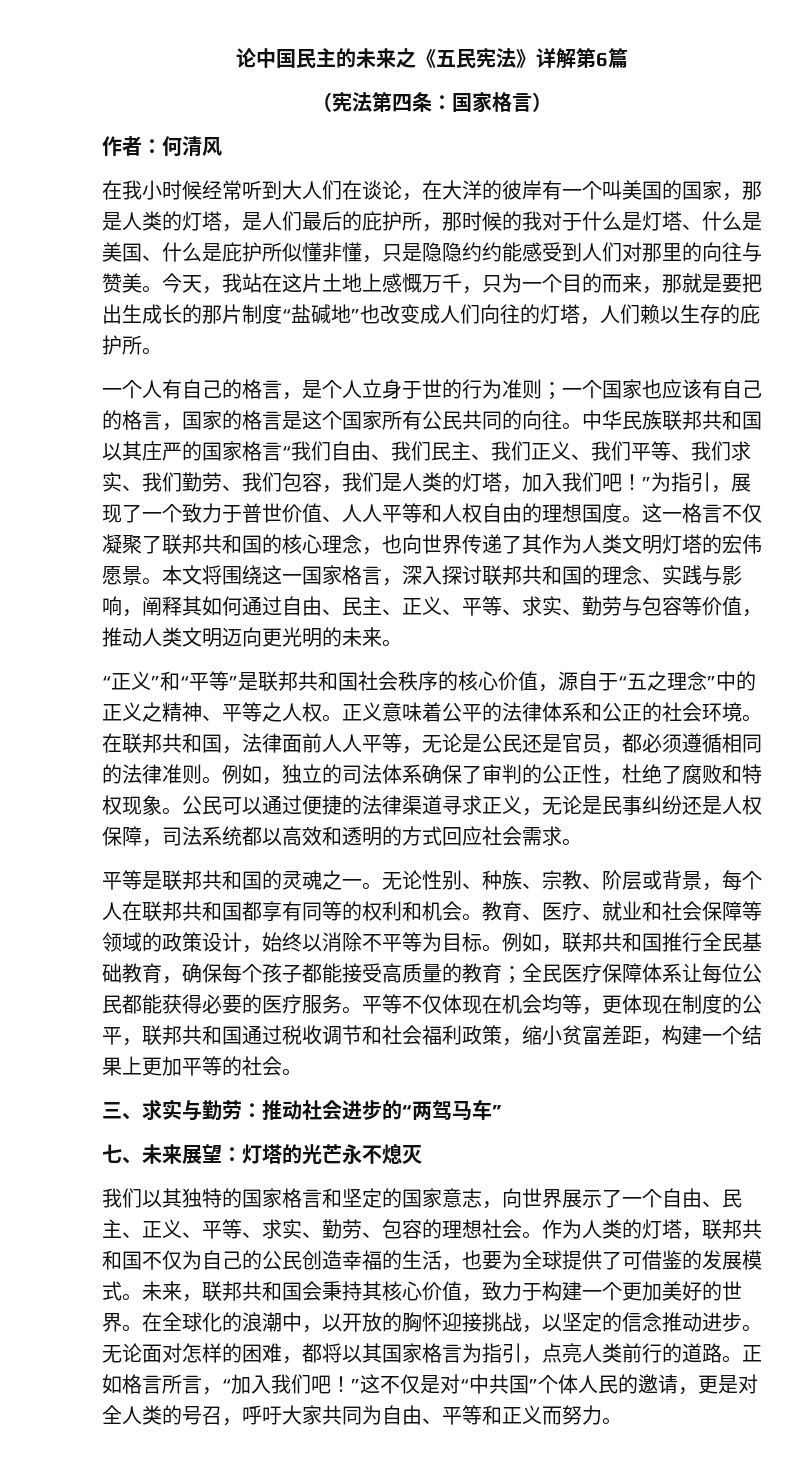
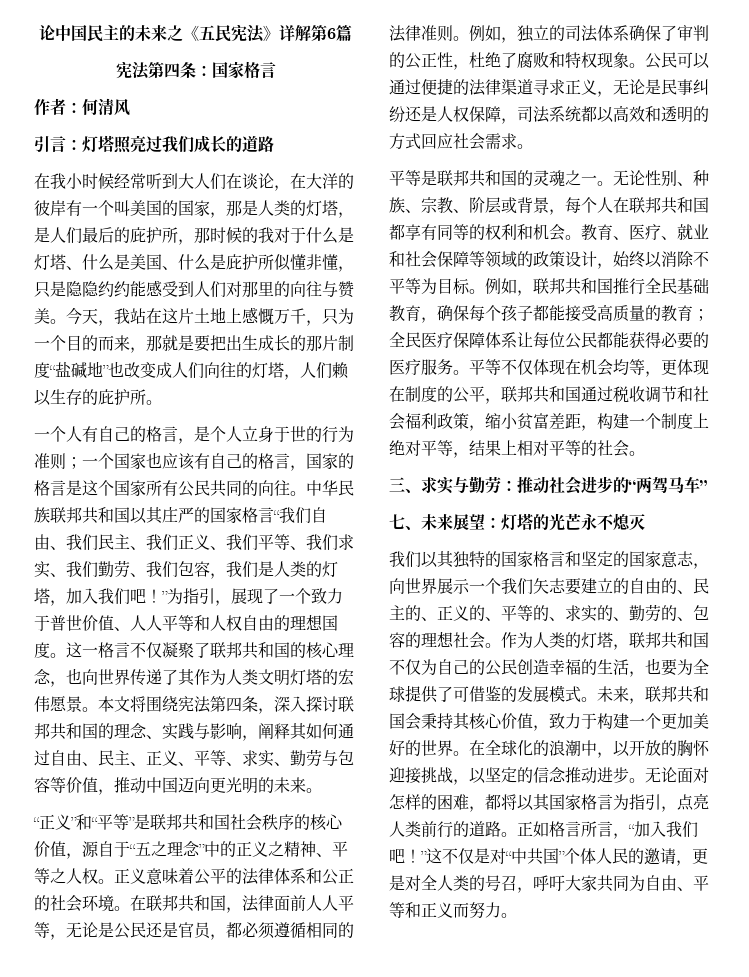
[312,92,332,112] （ -> (352, 33) none
[532,92,552,112] ） -> (276, 70) none
(222, 146) none -> [34,135,274,154] // 引言：灯塔照亮过我们成长的道路
[262,565,382,585] 这一国家格言 -> [178,696,258,713] 宪法第四条
[142,627,222,647] 人类文明 -> [146,777,178,793] 中国
[742,1025,762,1045] [102,1056,182,1076] 结果上更加 -> [661,413,709,429] [389,440,549,458] 制度上绝对平等，结果上相对
[602,1188,742,1208] [102,1219,362,1239] 了一个自由、民主、正义、平等、求实、勤劳 -> [469,578,709,595] [389,604,677,622] 一个我们矢志要建立的自由的、民主的、正义的、平等的、求实的、勤劳的

